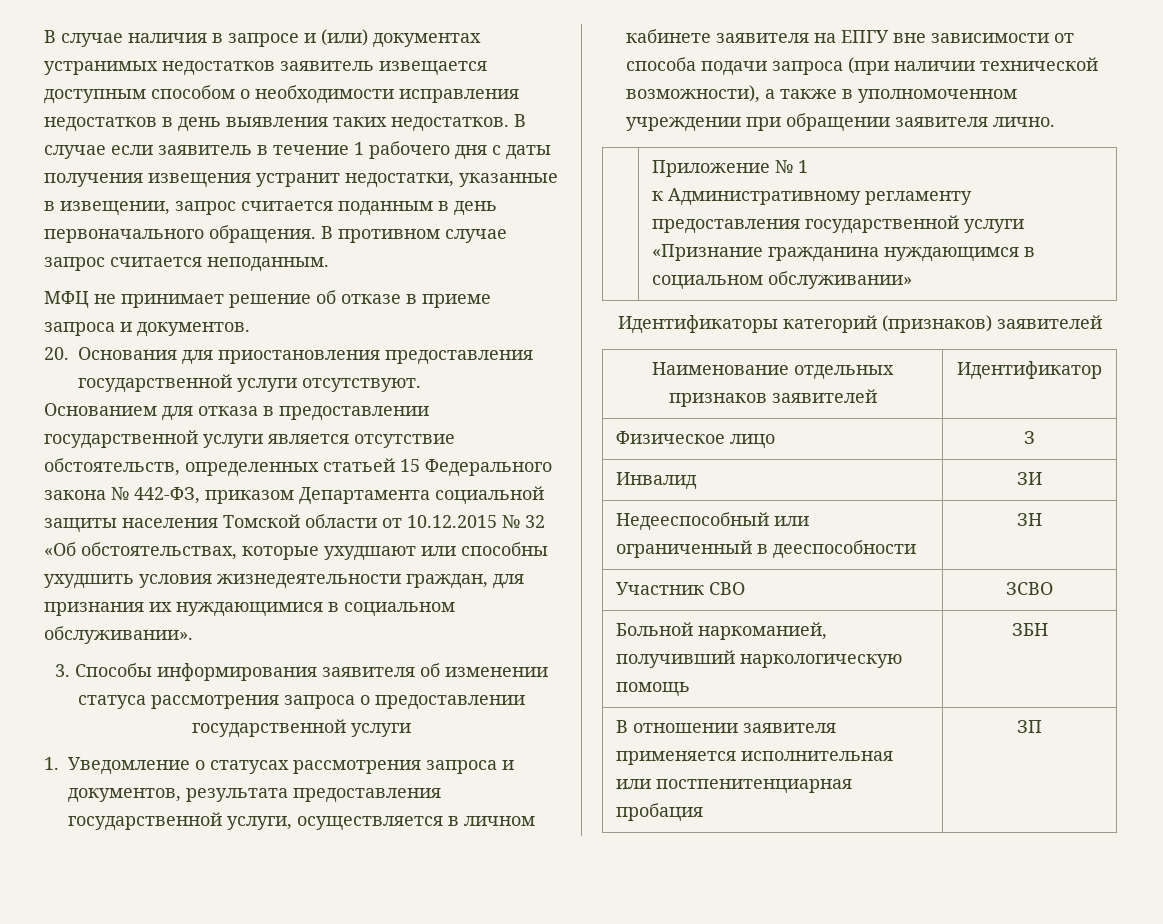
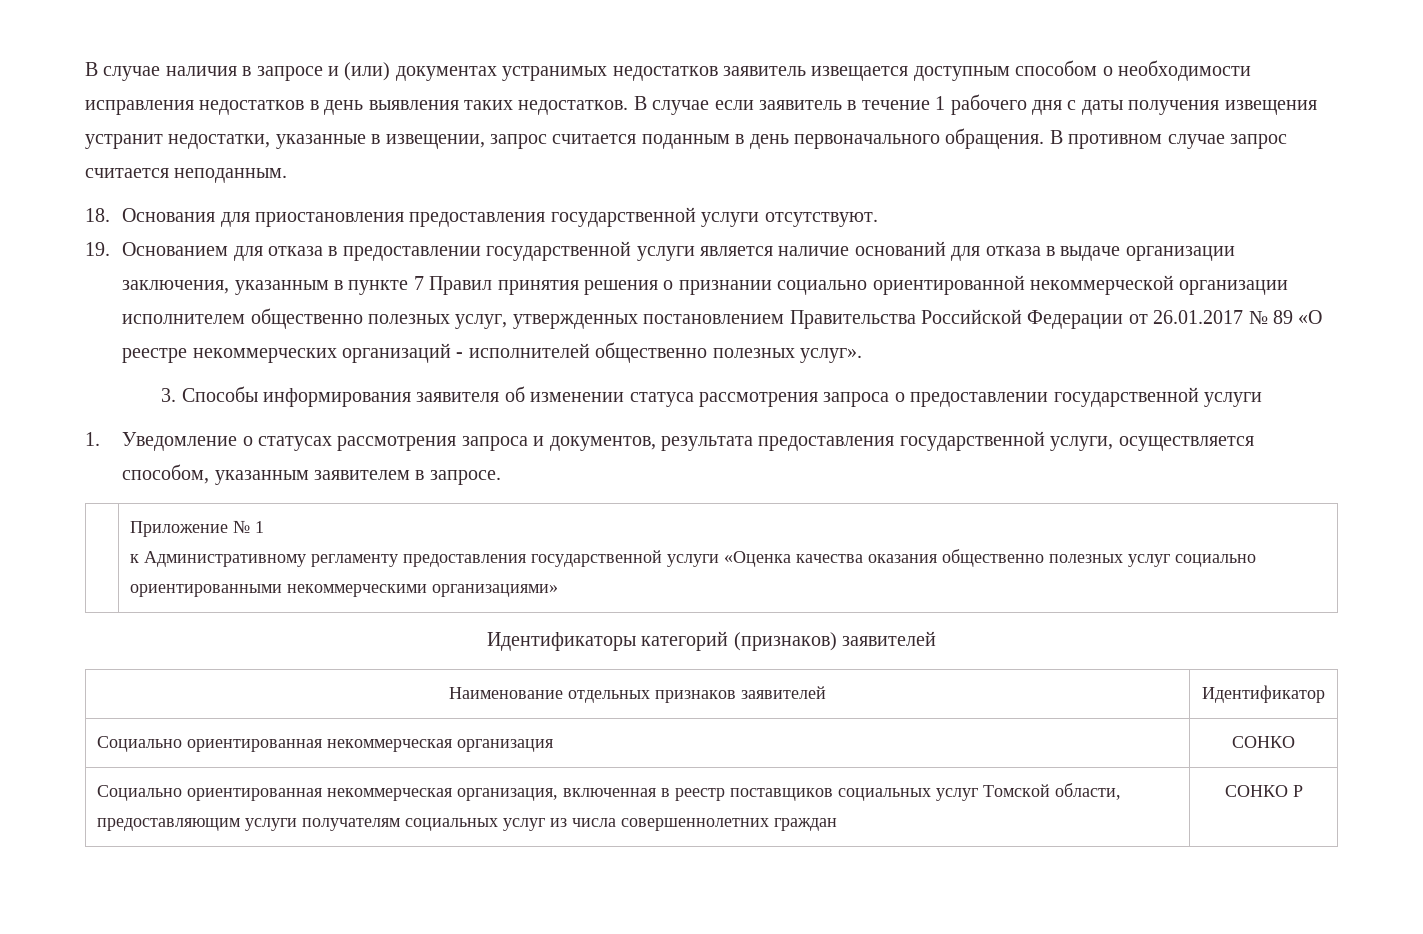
[44,290,491,309] [44,322,250,337] [44,347,69,360] МФЦ не принимает решение об отказе в приеме запроса и документов. // 20. -> [85,208,110,222] 18.
(421, 385) none -> [85,242,110,256] 19.
[354,434,455,448] [44,458,552,477] [44,486,544,505] [44,514,545,533] [44,542,548,561] [44,574,524,589] [44,602,455,617] [44,626,193,644] отсутствие обстоятельств, определенных статьей 15 Федерального закона № 442-ФЗ, приказом Департамента социальной защиты населения Томской области от 10.12.2015 № 32 «Об обстоятельствах, которые ухудшают или способны ухудшить условия жизнедеятельности граждан, для признания их нуждающимися в социальном обслуживании». -> [778,241,1235,261] [122,275,1289,295] [122,308,1323,329] [122,342,863,363] наличие оснований для отказа в выдаче организации заключения, указанным в пункте 7 Правил принятия решения о признании социально ориентированной некоммерческой организации исполнителем общественно полезных услуг, утвержденных постановлением Правительства Российской Федерации от 26.01.2017 № 89 «О реестре некоммерческих организаций - исполнителей общественно полезных услуг».
[448,816,535,826] [626,29,1074,43] [626,57,1098,76] [626,85,1017,103] [626,113,1055,132] в личном кабинете заявителя на ЕПГУ вне зависимости от способа подачи запроса (при наличии технической возможности), а также в уполномоченном учреждении при обращении заявителя лично. -> [122,464,501,485] способом, указанным заявителем в запросе.
[651,244,1035,262] [651,271,912,290] «Признание гражданина нуждающимся в социальном обслуживании» -> [723,549,1256,567] [129,584,558,597] «Оценка качества оказания общественно полезных услуг социально ориентированными некоммерческими организациями»
[615,431,775,449] [1024,431,1035,444] [615,472,697,490] [1017,472,1042,485] [615,512,809,531] [615,540,916,559] [1017,513,1042,526] [615,582,745,595] [1006,582,1053,595] [615,622,827,640] [615,650,902,668] [615,682,690,697] [1011,623,1048,636] [615,720,836,733] [615,751,893,765] [615,779,852,794] [615,803,703,822] [1017,720,1042,733] Физическое лицо | З // Инвалид | ЗИ // Недееспособный или ограниченный в дееспособности | ЗН // Участник СВО | ЗСВО // Больной наркоманией, получивший наркологическую помощь | ЗБН // В отношении заявителя применяется исполнительная или постпенитенциарная пробация | ЗП -> [96,736,553,752] [1232,736,1295,748] [96,783,1121,801] [96,818,837,831] [1224,785,1303,797] Социально ориентированная некоммерческая организация | СОНКО // Социально ориентированная некоммерческая организация, включенная в реестр поставщиков социальных услуг Томской области, предоставляющим услуги получателям социальных услуг из числа совершеннолетних граждан | СОНКО Р

